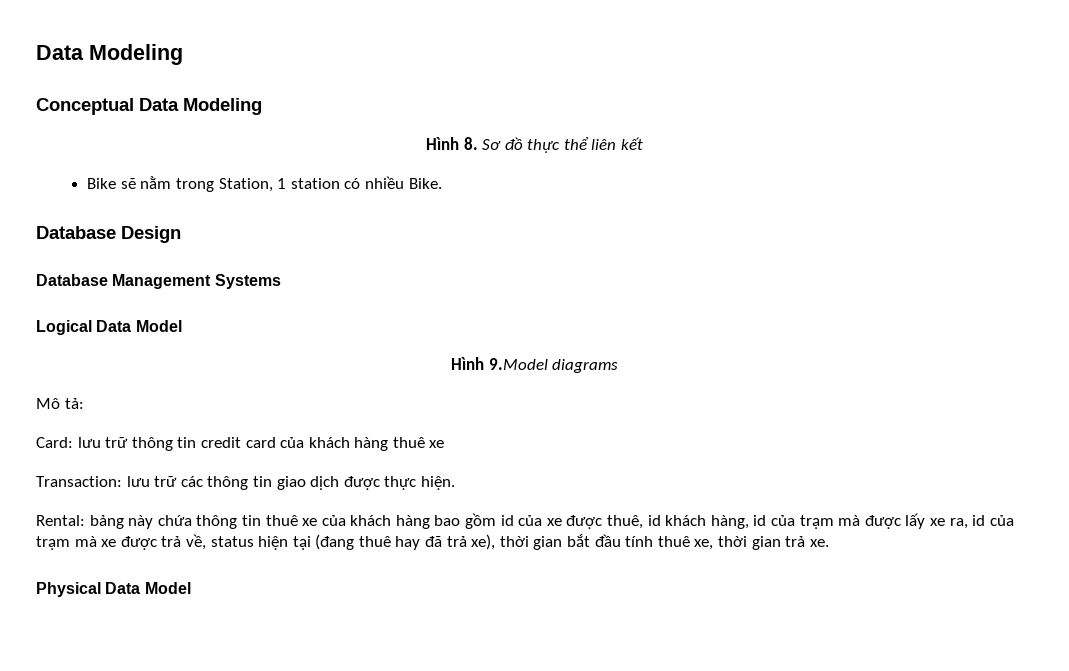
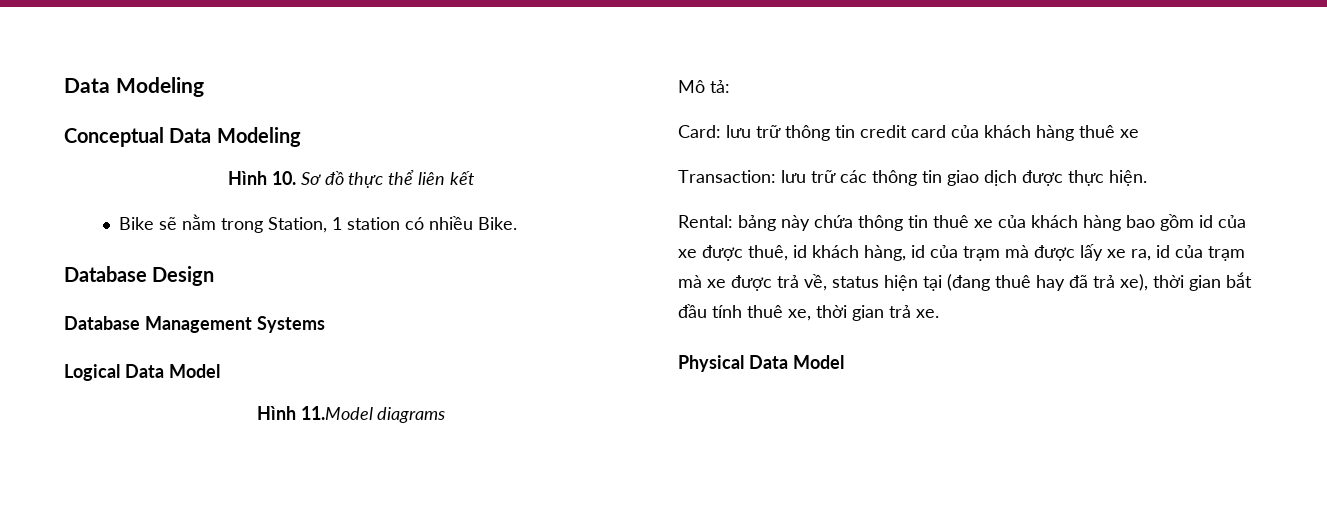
[463,137,478,150] 8. -> [271,171,296,185] 10.
[488,358,548,370] 9.Model -> [300,406,373,420] 11.Model

